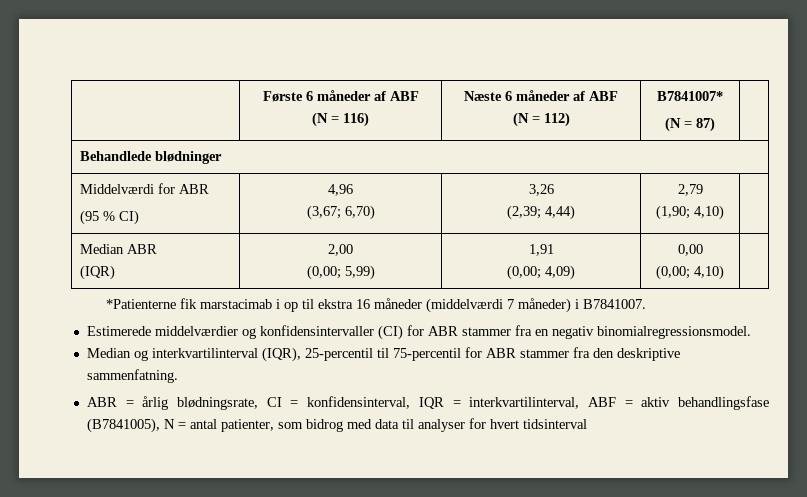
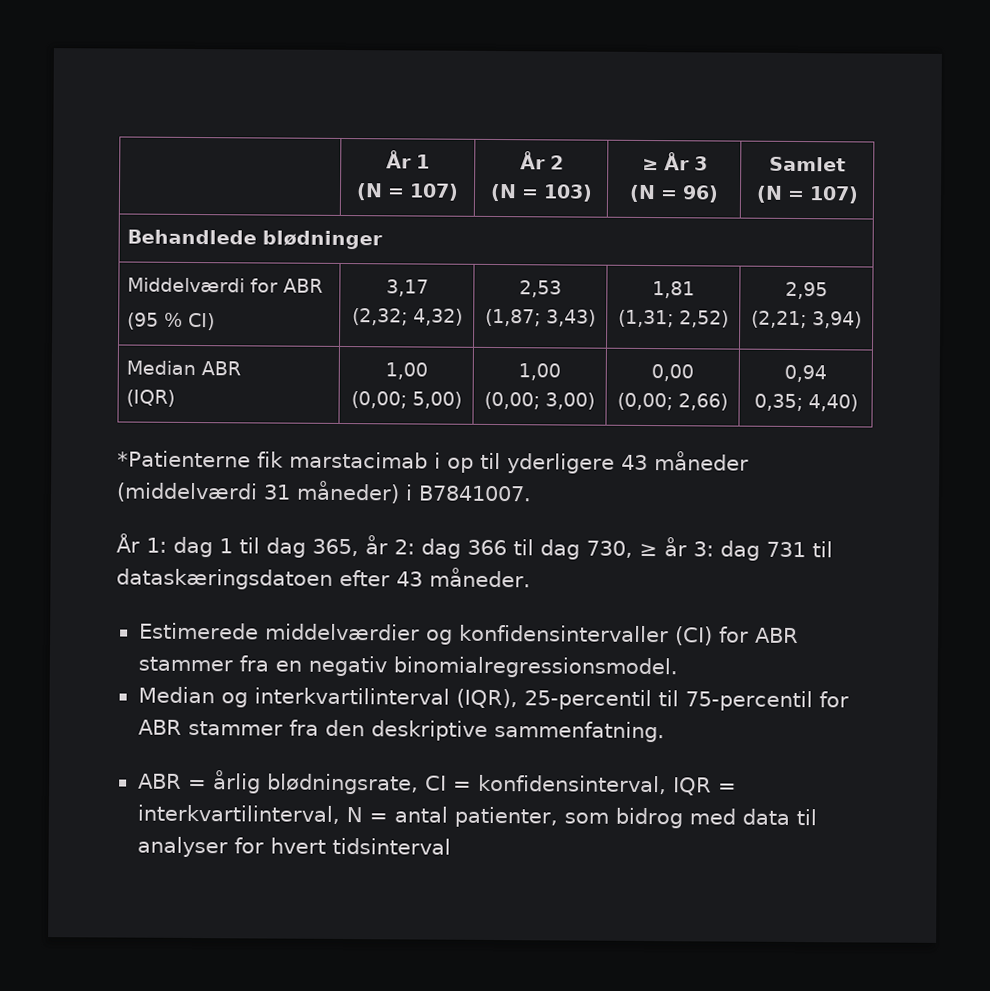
[262,90,419,102] [312,112,369,127] [464,90,618,101] [512,112,570,127] [657,91,723,101] [665,117,715,132] | Første 6 måneder af ABF // (N = 116) | Næste 6 måneder af ABF // (N = 112) | B7841007* // (N = 87) | -> [386,150,430,169] [356,183,459,201] [519,151,564,170] [489,183,593,202] [641,152,708,171] [629,184,719,203] [769,156,846,172] [755,185,859,204] | År 1 // (N = 107) | År 2 // (N = 103) | ≥ År 3 // (N = 96) | Samlet // (N = 107)
[328,184,353,196] [306,205,375,220] [528,184,554,196] [507,205,575,220] [677,184,703,196] [656,205,724,220] 4,96 // (3,67; 6,70) | 3,26 // (2,39; 4,44) | 2,79 // (1,90; 4,10) | -> [385,279,429,297] [351,308,463,326] [519,280,562,298] [485,308,596,327] [652,281,695,299] [618,309,729,328] [785,281,828,300] [751,310,862,329] 3,17 // (2,32; 4,32) | 2,53 // (1,87; 3,43) | 1,81 // (1,31; 2,52) | 2,95 // (2,21; 3,94)
[328,244,353,256] [306,265,375,280] [528,244,554,256] [507,265,575,280] 2,00 // (0,00; 5,99) | 1,91 // (0,00; 4,09) -> [384,362,428,380] [350,391,462,409] [518,363,561,381] [484,391,595,410] 1,00 // (0,00; 5,00) | 1,00 // (0,00; 3,00)
[694,265,724,280] 4,10) | -> [678,393,728,411] [784,364,827,383] [753,393,858,412] 2,66) | 0,94 // 0,35; 4,40)
[317,299,370,309] ekstra 16 -> [506,453,648,474] yderligere 43
[506,299,514,309] 7 -> [263,484,291,500] 31
(646, 304) none -> [116,533,833,561] [116,567,531,590] // År 1: dag 1 til dag 365, år 2: dag 366 til dag 730, ≥ år 3: dag 731 til dataskæringsdatoen efter 43 måneder.
[587,396,769,410] [86,418,160,433] ABF = aktiv behandlingsfase (B7841005), -> (340, 814) none

